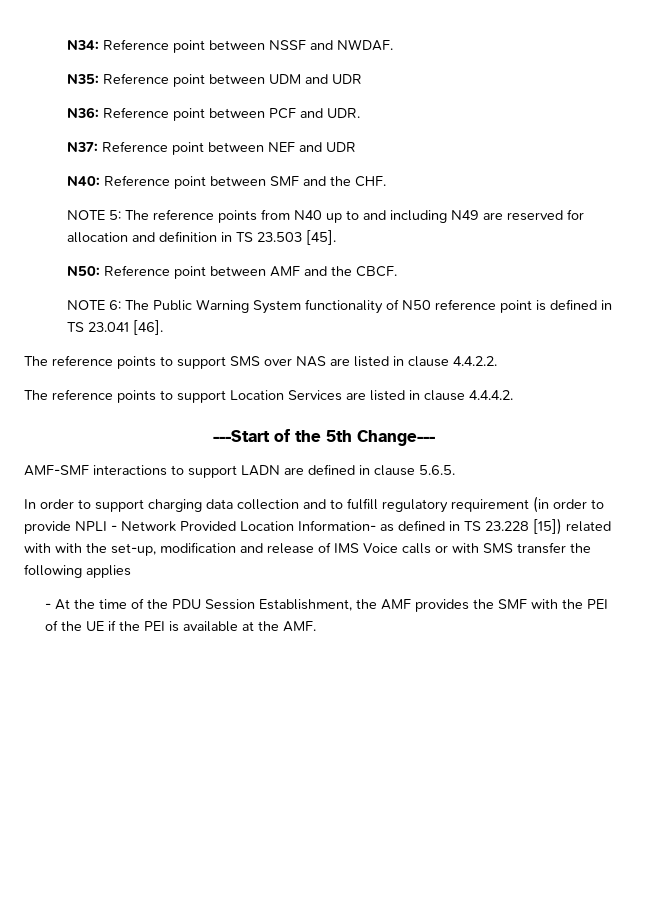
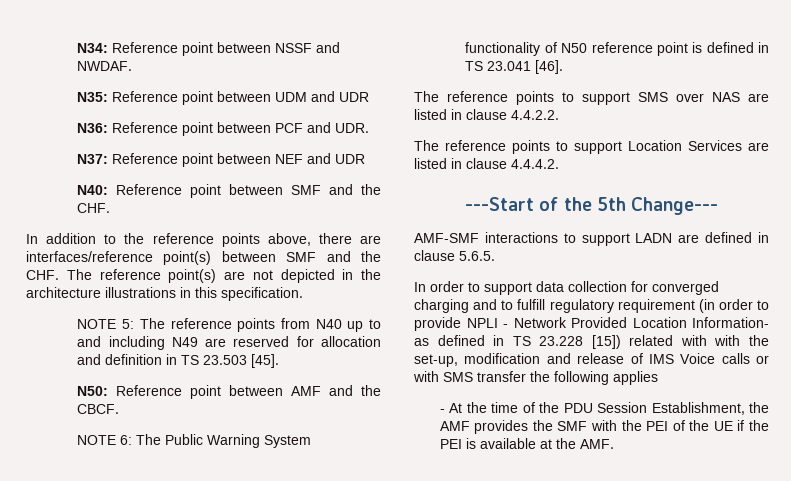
(386, 181) none -> [26,233,381,247] [26,251,381,265] [26,269,381,283] [26,287,303,301] // In addition to the reference points above, there are interfaces/reference point(s) between SMF and the CHF. The reference point(s) are not depicted in the architecture illustrations in this specification.
[148,499,202,512] charging -> (532, 288) none
(299, 504) none -> [631,281,719,295] [414,299,469,313] for converged charging

